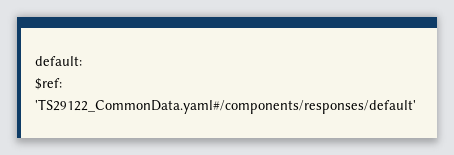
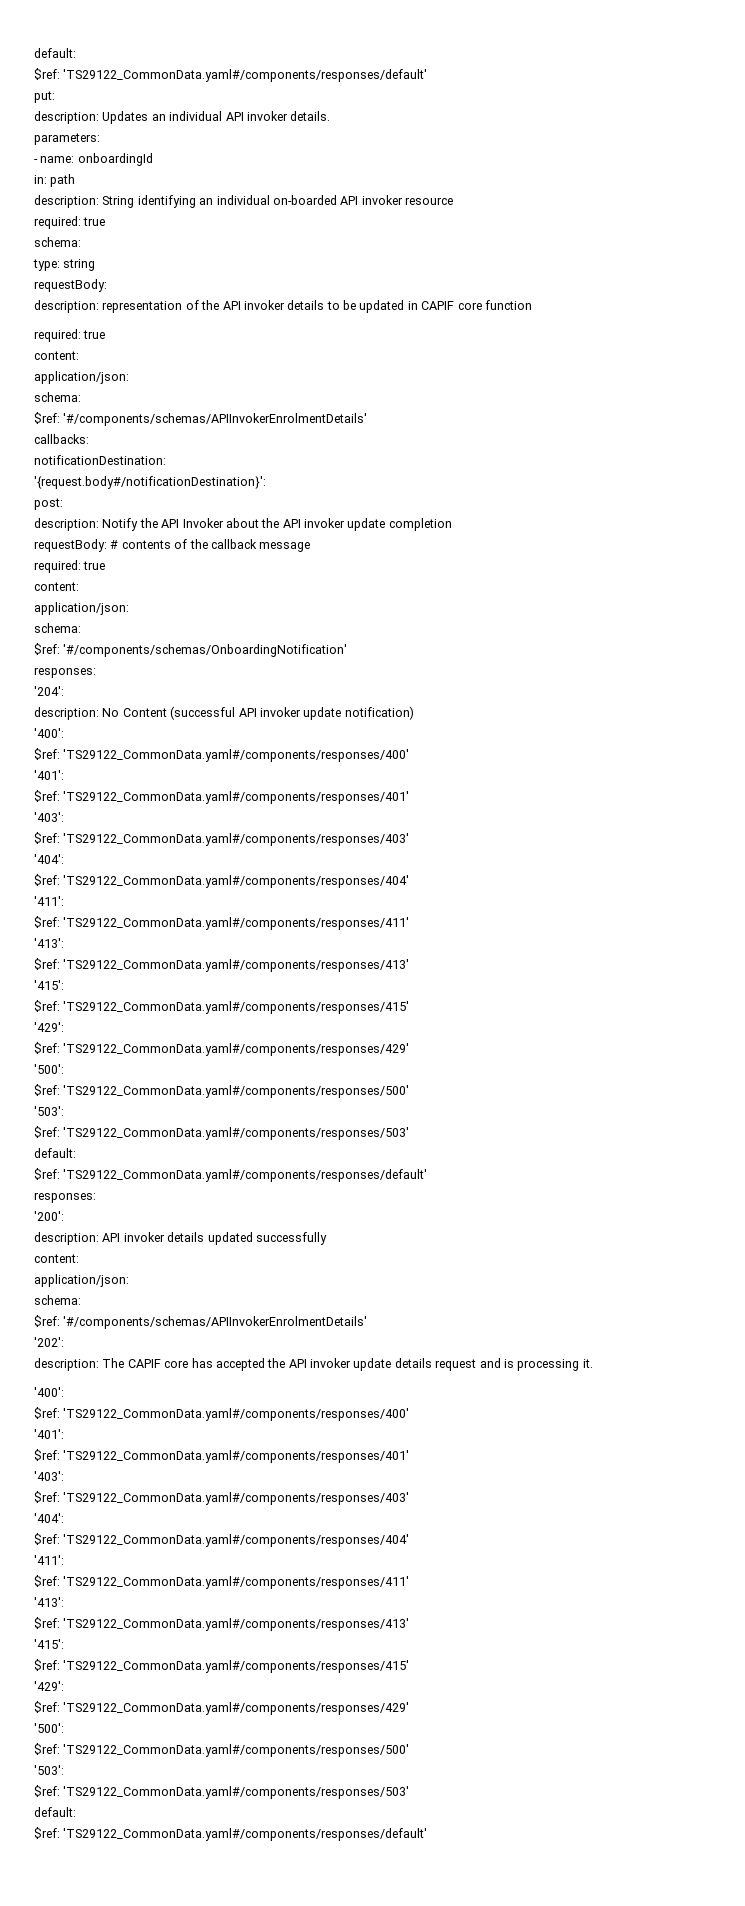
[35,56,82,66] [35,78,62,90] [35,99,416,114] default: // $ref: 'TS29122_CommonData.yaml#/components/responses/default' -> [34,48,76,58] [34,68,428,82] [34,91,55,103] [34,111,331,124] [34,133,100,145] [34,153,153,166] [34,174,76,187] [34,195,453,208] [34,216,106,229] [34,237,81,247] [33,259,96,271] [34,279,107,292] [34,300,532,313] [34,329,106,342] [34,351,79,360] [34,371,129,384] [34,392,81,402] [34,412,368,426] [34,434,89,444] [34,455,166,465] [34,476,266,489] [34,498,63,510] [34,518,452,531] [34,539,311,552] [34,560,106,573] [34,582,79,591] [34,602,129,615] [34,623,81,633] [34,643,348,657] [34,667,96,678] [34,686,64,696] [34,706,414,720] [34,728,64,738] [34,748,410,762] [34,770,64,780] [34,790,410,804] [34,812,64,822] [34,832,410,846] [34,854,64,864] [34,874,410,888] [34,896,64,906] [34,916,410,930] [34,938,64,948] [34,958,410,972] [34,980,64,990] [34,1000,410,1014] [34,1022,64,1032] [34,1042,410,1056] [34,1064,64,1074] [34,1084,410,1098] [34,1106,64,1116] [34,1126,410,1140] [34,1148,76,1158] [34,1168,428,1182] [34,1192,96,1203] [34,1211,64,1221] [34,1232,327,1245] [34,1254,79,1263] [34,1274,129,1287] [34,1295,81,1305] [34,1315,368,1329] [34,1337,64,1347] [34,1358,593,1371] [34,1387,64,1397] [34,1407,410,1421] [34,1429,64,1439] [34,1449,410,1463] [34,1471,64,1481] [34,1491,410,1505] [34,1513,64,1523] [34,1533,410,1547] [34,1555,64,1565] [34,1575,410,1589] [34,1597,64,1607] [34,1617,410,1631] [34,1639,64,1649] [34,1659,410,1673] [34,1681,64,1691] [34,1701,410,1715] [34,1723,64,1733] [34,1743,410,1757] [34,1765,64,1775] [34,1785,410,1799] [34,1807,76,1817] [34,1827,428,1841] default: // $ref: 'TS29122_CommonData.yaml#/components/responses/default' // put: // description: Updates an individual API invoker details. // parameters: // - name: onboardingId // in: path // description: String identifying an individual on-boarded API invoker resource // required: true // schema: // type: string // requestBody: // description: representation of the API invoker details to be updated in CAPIF core function // required: true // content: // application/json: // schema: // $ref: '#/components/schemas/APIInvokerEnrolmentDetails' // callbacks: // notificationDestination: // '{request.body#/notificationDestination}': // post: // description: Notify the API Invoker about the API invoker update completion // requestBody: # contents of the callback message // required: true // content: // application/json: // schema: // $ref: '#/components/schemas/OnboardingNotification' // responses: // '204': // description: No Content (successful API invoker update notification) // '400': // $ref: 'TS29122_CommonData.yaml#/components/responses/400' // '401': // $ref: 'TS29122_CommonData.yaml#/components/responses/401' // '403': // $ref: 'TS29122_CommonData.yaml#/components/responses/403' // '404': // $ref: 'TS29122_CommonData.yaml#/components/responses/404' // '411': // $ref: 'TS29122_CommonData.yaml#/components/responses/411' // '413': // $ref: 'TS29122_CommonData.yaml#/components/responses/413' // '415': // $ref: 'TS29122_CommonData.yaml#/components/responses/415' // '429': // $ref: 'TS29122_CommonData.yaml#/components/responses/429' // '500': // $ref: 'TS29122_CommonData.yaml#/components/responses/500' // '503': // $ref: 'TS29122_CommonData.yaml#/components/responses/503' // default: // $ref: 'TS29122_CommonData.yaml#/components/responses/default' // responses: // '200': // description: API invoker details updated successfully // content: // application/json: // schema: // $ref: '#/components/schemas/APIInvokerEnrolmentDetails' // '202': // description: The CAPIF core has accepted the API invoker update details request and is processing it. // '400': // $ref: 'TS29122_CommonData.yaml#/components/responses/400' // '401': // $ref: 'TS29122_CommonData.yaml#/components/responses/401' // '403': // $ref: 'TS29122_CommonData.yaml#/components/responses/403' // '404': // $ref: 'TS29122_CommonData.yaml#/components/responses/404' // '411': // $ref: 'TS29122_CommonData.yaml#/components/responses/411' // '413': // $ref: 'TS29122_CommonData.yaml#/components/responses/413' // '415': // $ref: 'TS29122_CommonData.yaml#/components/responses/415' // '429': // $ref: 'TS29122_CommonData.yaml#/components/responses/429' // '500': // $ref: 'TS29122_CommonData.yaml#/components/responses/500' // '503': // $ref: 'TS29122_CommonData.yaml#/components/responses/503' // default: // $ref: 'TS29122_CommonData.yaml#/components/responses/default'

